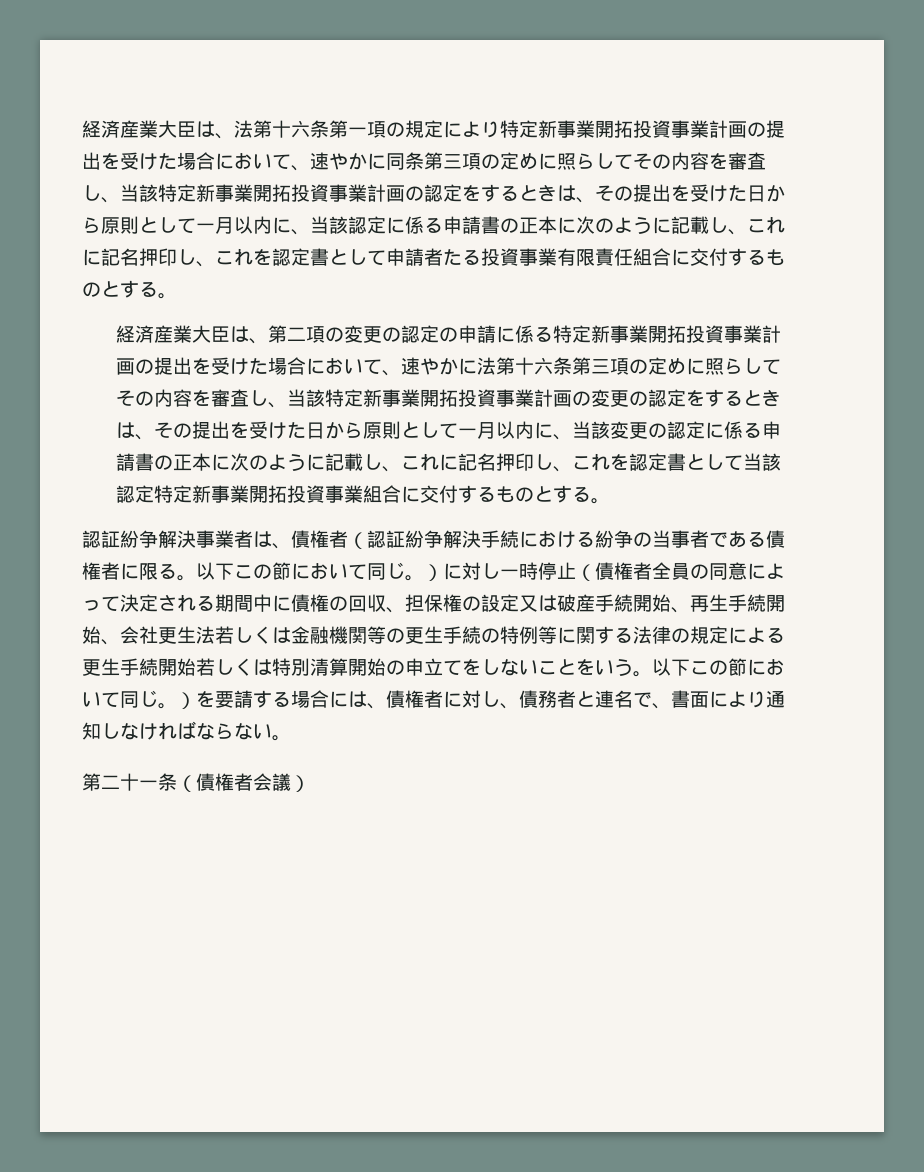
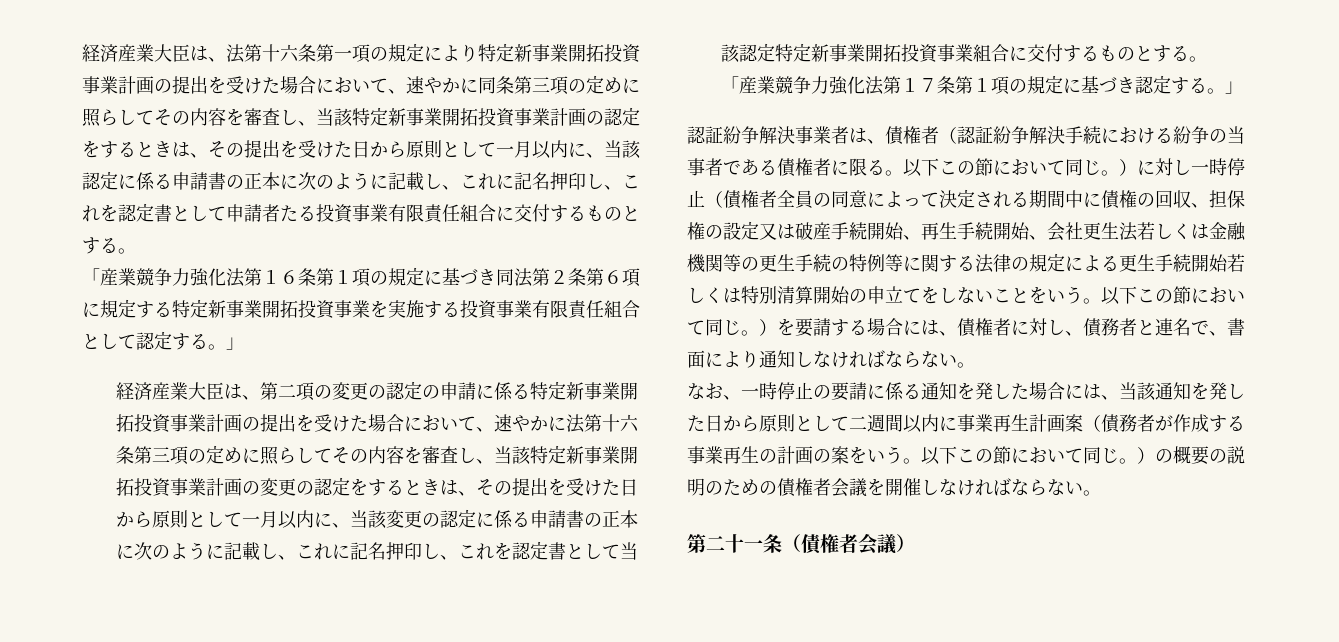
(177, 296) none -> [82,267,640,287] [82,299,640,319] [82,331,244,350] // 「産業競争力強化法第１６条第１項の規定に基づき同法第２条第６項に規定する特定新事業開拓投資事業を実施する投資事業有限責任組合として認定する。」
(611, 501) none -> [721,75,1244,95] // 「産業競争力強化法第１７条第１項の規定に基づき認定する。」
(291, 738) none -> [687,382,1245,401] [687,414,1245,433] [687,446,1245,465] [687,478,1101,497] // なお、一時停止の要請に係る通知を発した場合には、当該通知を発した日から原則として二週間以内に事業再生計画案（債務者が作成する事業再生の計画の案をいう。以下この節において同じ。）の概要の説明のための債権者会議を開催しなければならない。

